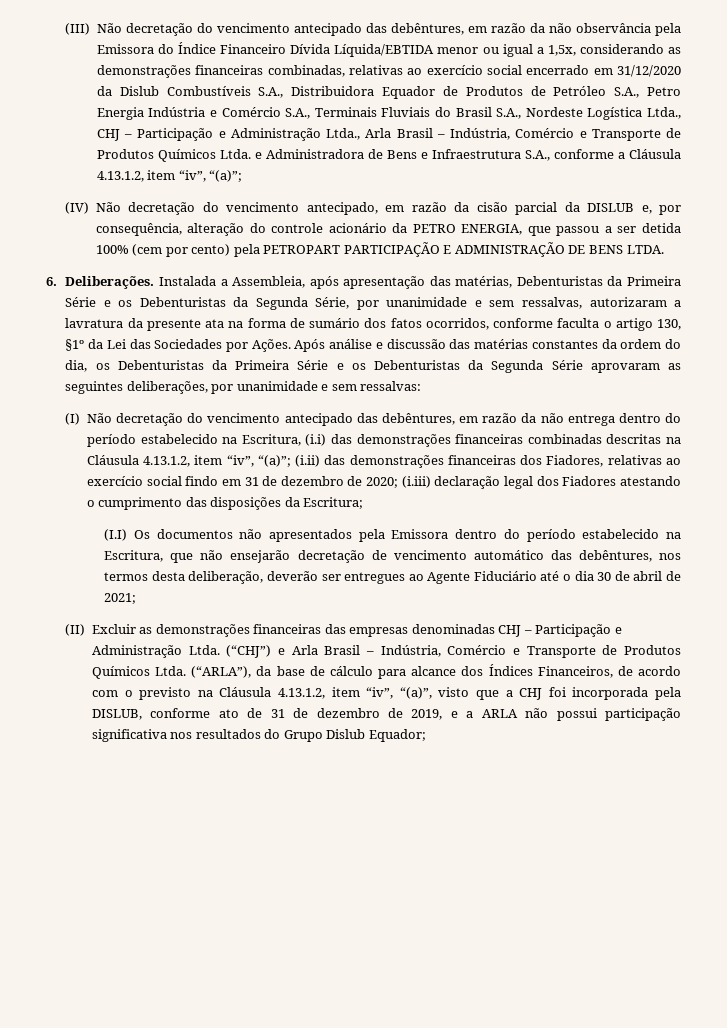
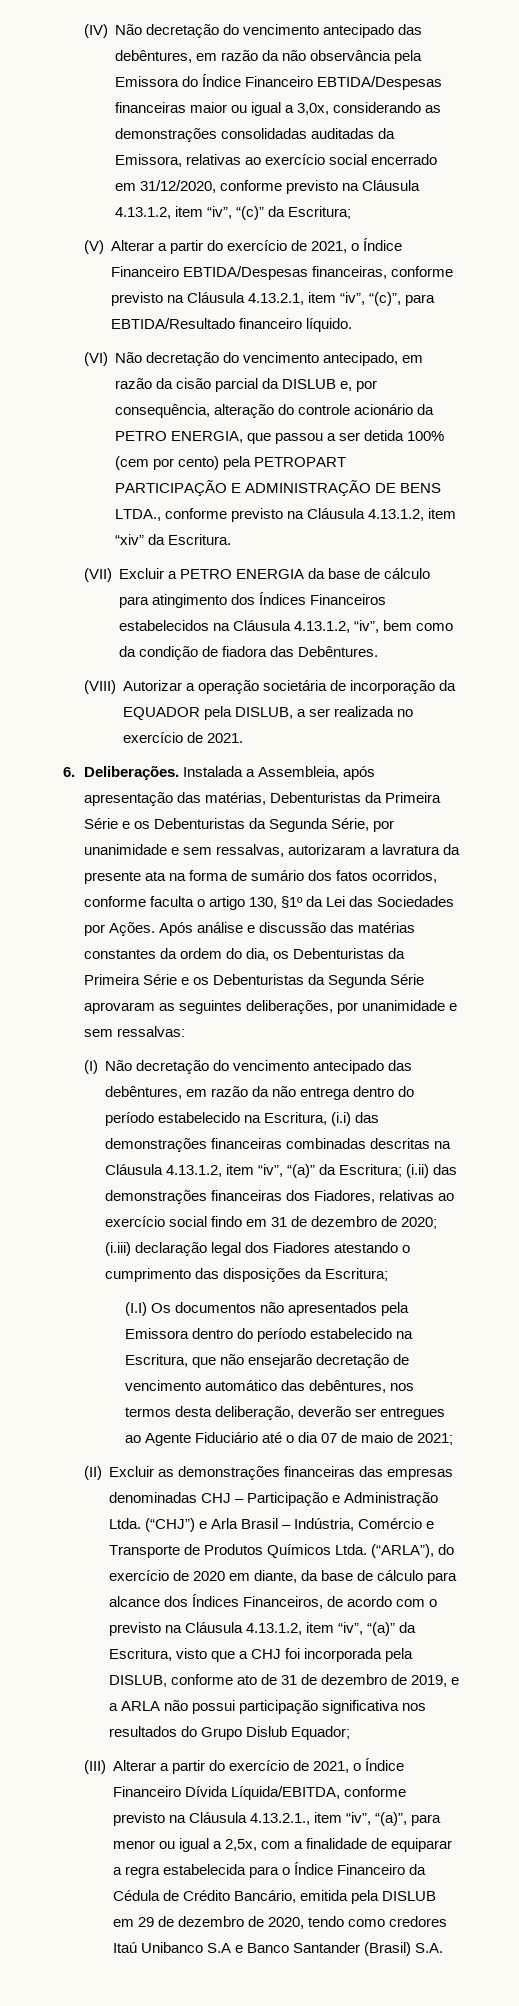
[65,23,91,35] (III) -> [83,24,108,38] (IV)
[290,44,576,57] Dívida Líquida/EBTIDA menor ou igual a 1,5x, -> [317,76,443,90] [115,102,330,116] EBTIDA/Despesas financeiras maior ou igual a 3,0x,
[195,65,345,77] financeiras combinadas, -> [221,128,396,139] [115,154,183,167] consolidadas auditadas da Emissora,
[616,65,681,77] [96,86,681,99] [96,107,682,120] [96,128,681,141] [96,149,681,162] [96,170,243,182] [65,202,90,214] 31/12/2020 da Dislub Combustíveis S.A., Distribuidora Equador de Produtos de Petróleo S.A., Petro Energia Indústria e Comércio S.A., Terminais Fluviais do Brasil S.A., Nordeste Logística Ltda., CHJ – Participação e Administração Ltda., Arla Brasil – Indústria, Comércio e Transporte de Produtos Químicos Ltda. e Administradora de Bens e Infraestrutura S.A., conforme a Cláusula 4.13.1.2, item “iv”, “(a)”; // (IV) -> [140,180,421,194] [115,206,352,220] [83,238,403,254] [111,266,454,280] [111,292,436,306] [111,318,353,332] [83,352,108,366] 31/12/2020, conforme previsto na Cláusula 4.13.1.2, item “iv”, “(c)” da Escritura; // (V) Alterar a partir do exercício de 2021, o Índice Financeiro EBTIDA/Despesas financeiras, conforme previsto na Cláusula 4.13.2.1, item “iv”, “(c)”, para EBTIDA/Resultado financeiro líquido. // (VI)
[626,245,664,254] LTDA. -> [115,508,457,522] [115,534,232,545] [83,568,431,582] [119,592,387,608] [119,620,454,633] [119,646,379,660] [83,680,457,694] [123,706,414,720] [123,732,244,743] LTDA., conforme previsto na Cláusula 4.13.1.2, item “xiv” da Escritura. // (VII) Excluir a PETRO ENERGIA da base de cálculo para atingimento dos Índices Financeiros estabelecidos na Cláusula 4.13.1.2, “iv”, bem como da condição de fiadora das Debêntures. // (VIII) Autorizar a operação societária de incorporação da EQUADOR pela DISLUB, a ser realizada no exercício de 2021.
[257,455,291,467] “(a)”; -> [287,1164,403,1178] “(a)” da Escritura;
[597,571,663,581] 30 de abril -> [320,1432,393,1443] 07 de maio
(252, 672) none -> [438,1544,455,1555] [109,1570,298,1583] do exercício de 2020 em diante,
[399,687,432,699] “(a)”, -> [367,1622,417,1636] [109,1648,173,1661] “(a)” da Escritura,
(426, 735) none -> [83,1758,405,1774] [113,1786,407,1800] [113,1812,442,1826] [113,1838,453,1852] [113,1862,427,1878] [113,1890,437,1904] [113,1916,448,1929] [113,1942,444,1956] // (III) Alterar a partir do exercício de 2021, o Índice Financeiro Dívida Líquida/EBITDA, conforme previsto na Cláusula 4.13.2.1., item “iv”, “(a)”, para menor ou igual a 2,5x, com a finalidade de equiparar a regra estabelecida para o Índice Financeiro da Cédula de Crédito Bancário, emitida pela DISLUB em 29 de dezembro de 2020, tendo como credores Itaú Unibanco S.A e Banco Santander (Brasil) S.A.

